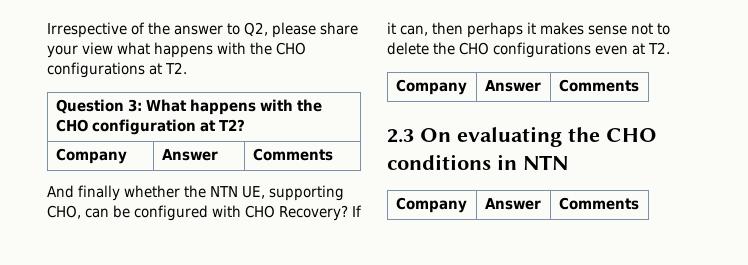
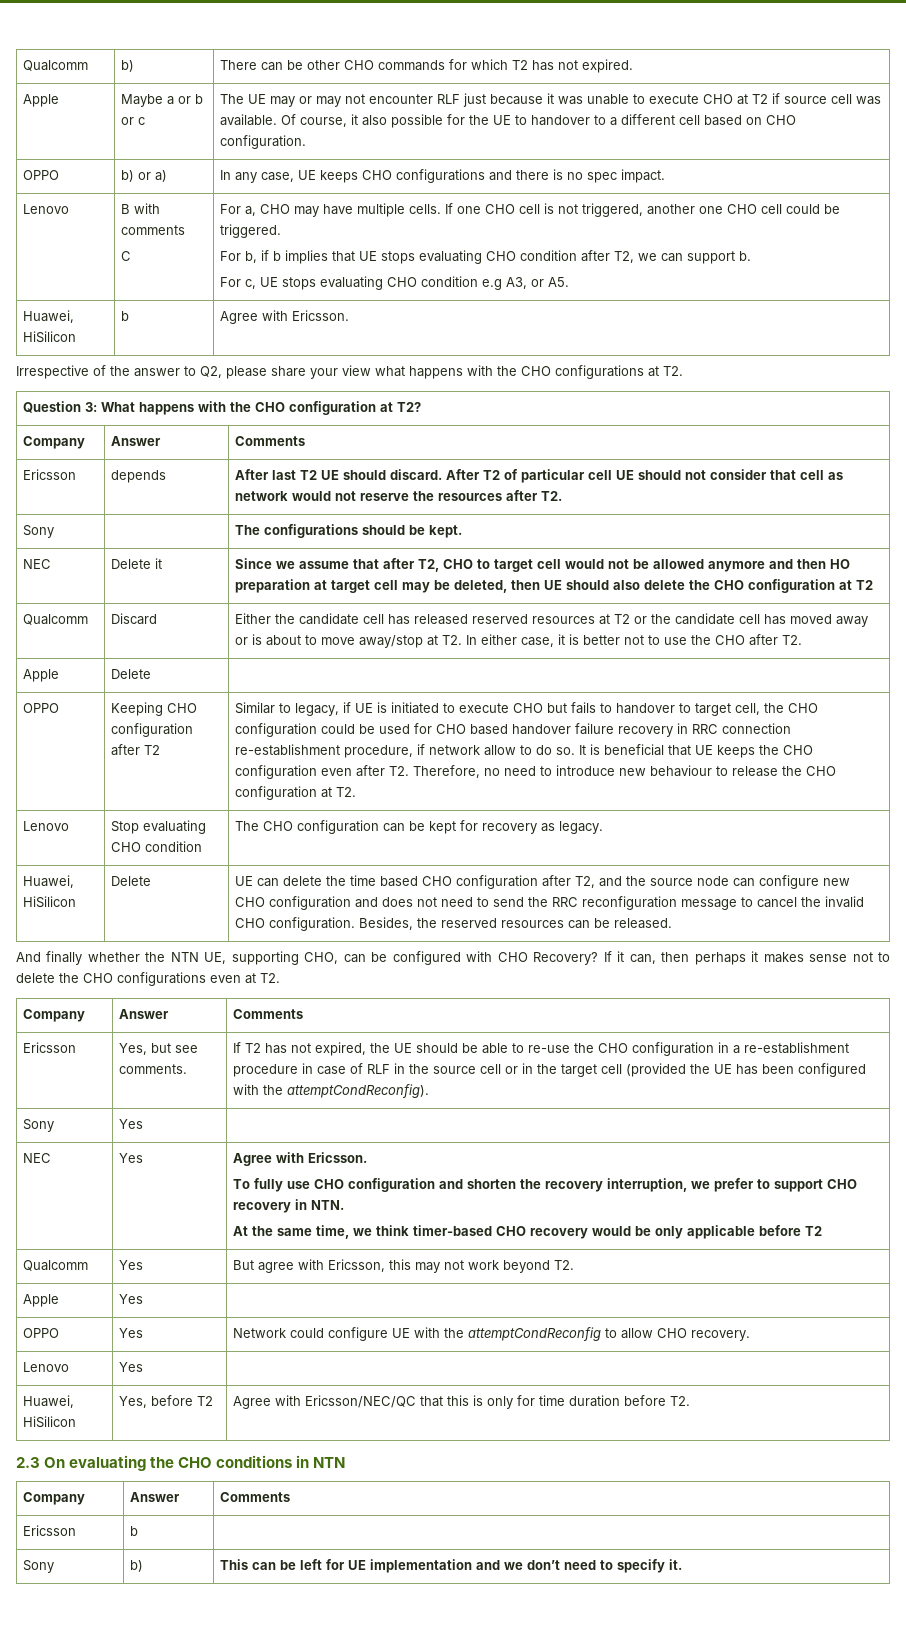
(47, 30) none -> [23,60,89,71] [121,60,135,72] [220,59,634,73] [23,94,60,107] [121,94,204,107] [121,117,146,125] [220,93,882,107] [220,114,797,128] [220,135,307,149] [23,170,60,180] [121,170,168,182] [220,169,666,183] [23,204,70,214] [121,203,161,214] [121,225,186,235] [121,251,132,261] [220,203,841,217] [220,224,282,238] [220,250,752,264] [220,276,570,290] [23,310,75,323] [23,331,77,343] [121,311,130,321] [220,310,350,324] Qualcomm | b) | There can be other CHO commands for which T2 has not expired. // Apple | Maybe a or b or c | The UE may or may not encounter RLF just because it was unable to execute CHO at T2 if source cell was available. Of course, it also possible for the UE to handover to a different cell based on CHO configuration. // OPPO | b) or a) | In any case, UE keeps CHO configurations and there is no spec impact. // Lenovo | B with comments // C | For a, CHO may have multiple cells. If one CHO cell is not triggered, another one CHO cell could be triggered. // For b, if b implies that UE stops evaluating CHO condition after T2, we can support b. // For c, UE stops evaluating CHO condition e.g A3, or A5. // Huawei, HiSilicon | b | Agree with Ericsson. //
(333, 154) none -> [23,469,77,480] [111,470,167,483] [235,469,844,483] [235,490,563,501] [23,525,55,538] [235,524,463,538] [23,559,52,569] [111,558,163,569] [235,558,851,572] [235,579,874,593] [23,614,89,625] [111,613,158,625] [235,613,869,627] [235,634,803,648] [23,669,60,682] [111,669,152,679] [23,703,60,713] [111,702,198,716] [111,723,194,737] [111,744,161,756] [235,702,819,716] [235,723,792,737] [235,744,814,758] [235,765,837,779] [235,786,357,800] [23,821,70,831] [111,820,207,834] [111,841,203,852] [235,820,604,834] [23,875,75,888] [23,896,77,908] [111,876,152,886] [235,875,851,889] [235,896,865,910] [235,917,673,931] // Ericsson | depends | After last T2 UE should discard. After T2 of particular cell UE should not consider that cell as network would not reserve the resources after T2. // Sony | | The configurations should be kept. // NEC | Delete it | Since we assume that after T2, CHO to target cell would not be allowed anymore and then HO preparation at target cell may be deleted, then UE should also delete the CHO configuration at T2 // Qualcomm | Discard | Either the candidate cell has released reserved resources at T2 or the candidate cell has moved away or is about to move away/stop at T2. In either case, it is better not to use the CHO after T2. // Apple | Delete | // OPPO | Keeping CHO configuration after T2 | Similar to legacy, if UE is initiated to execute CHO but fails to handover to target cell, the CHO configuration could be used for CHO based handover failure recovery in RRC connection re-establishment procedure, if network allow to do so. It is beneficial that UE keeps the CHO configuration even after T2. Therefore, no need to introduce new behaviour to release the CHO configuration at T2. // Lenovo | Stop evaluating CHO condition | The CHO configuration can be kept for recovery as legacy. // Huawei, HiSilicon | Delete | UE can delete the time based CHO configuration after T2, and the source node can configure new CHO configuration and does not need to send the RRC reconfiguration message to cancel the invalid CHO configuration. Besides, the reserved resources can be released.
(639, 85) none -> [23,1042,77,1053] [119,1043,199,1055] [119,1064,188,1074] [233,1042,850,1056] [233,1063,867,1077] [233,1084,430,1098] [23,1119,55,1132] [119,1119,144,1129] [23,1153,52,1163] [119,1153,144,1163] [233,1152,368,1166] [233,1178,858,1192] [233,1199,345,1213] [233,1225,823,1239] [23,1260,89,1271] [119,1260,144,1270] [233,1259,575,1273] [23,1294,60,1307] [119,1294,144,1304] [23,1328,60,1338] [119,1328,144,1338] [233,1327,751,1341] [23,1362,70,1372] [119,1362,144,1372] [23,1395,75,1408] [23,1416,77,1428] [119,1395,214,1408] [233,1395,691,1409] // Ericsson | Yes, but see comments. | If T2 has not expired, the UE should be able to re-use the CHO configuration in a re-establishment procedure in case of RLF in the source cell or in the target cell (provided the UE has been configured with the attemptCondReconfig). // Sony | Yes | // NEC | Yes | Agree with Ericsson. // To fully use CHO configuration and shorten the recovery interruption, we prefer to support CHO recovery in NTN. // At the same time, we think timer-based CHO recovery would be only applicable before T2 // Qualcomm | Yes | But agree with Ericsson, this may not work beyond T2. // Apple | Yes | // OPPO | Yes | Network could configure UE with the attemptCondReconfig to allow CHO recovery. // Lenovo | Yes | // Huawei, HiSilicon | Yes, before T2 | Agree with Ericsson/NEC/QC that this is only for time duration before T2.
(639, 203) none -> [23,1525,77,1536] [130,1526,139,1536] [23,1560,55,1573] [130,1560,144,1572] [220,1559,683,1573] // Ericsson | b | // Sony | b) | This can be left for UE implementation and we don’t need to specify it.

